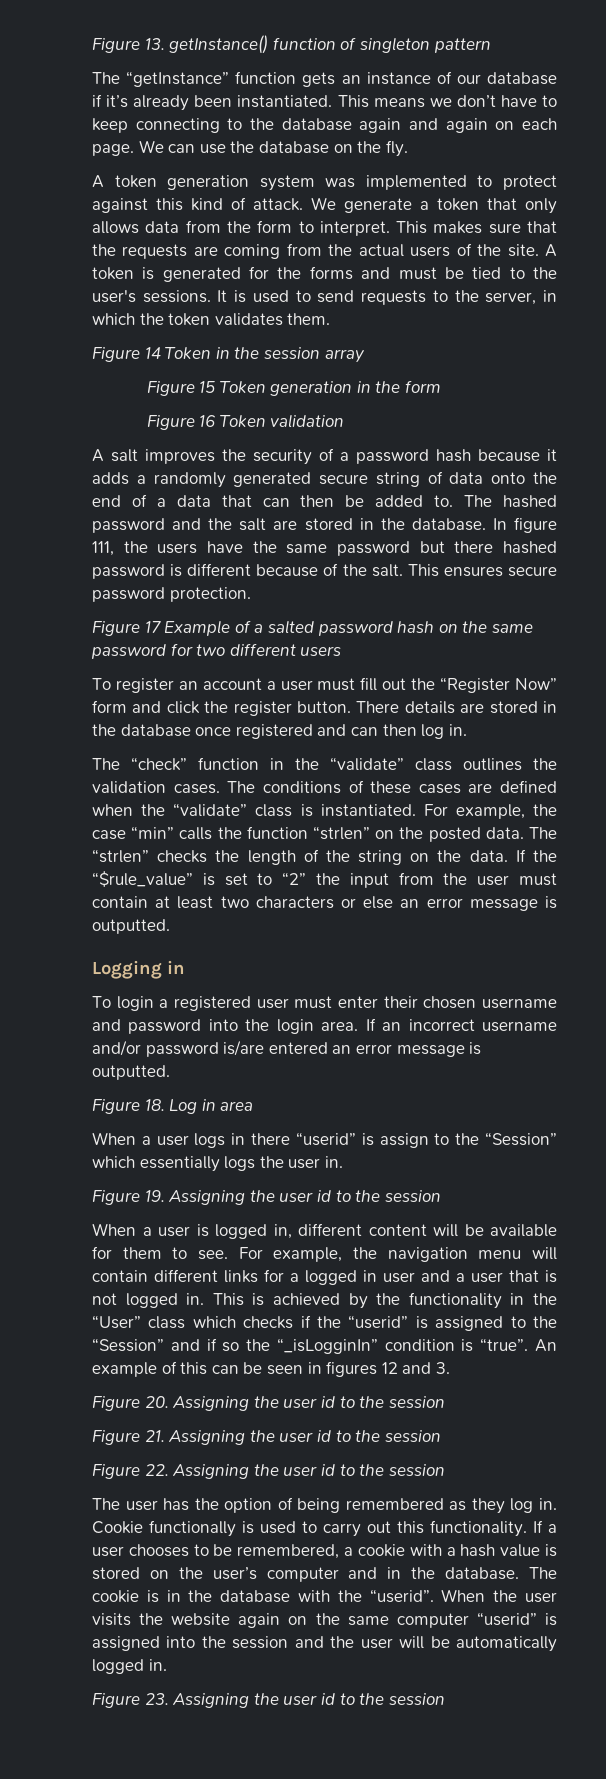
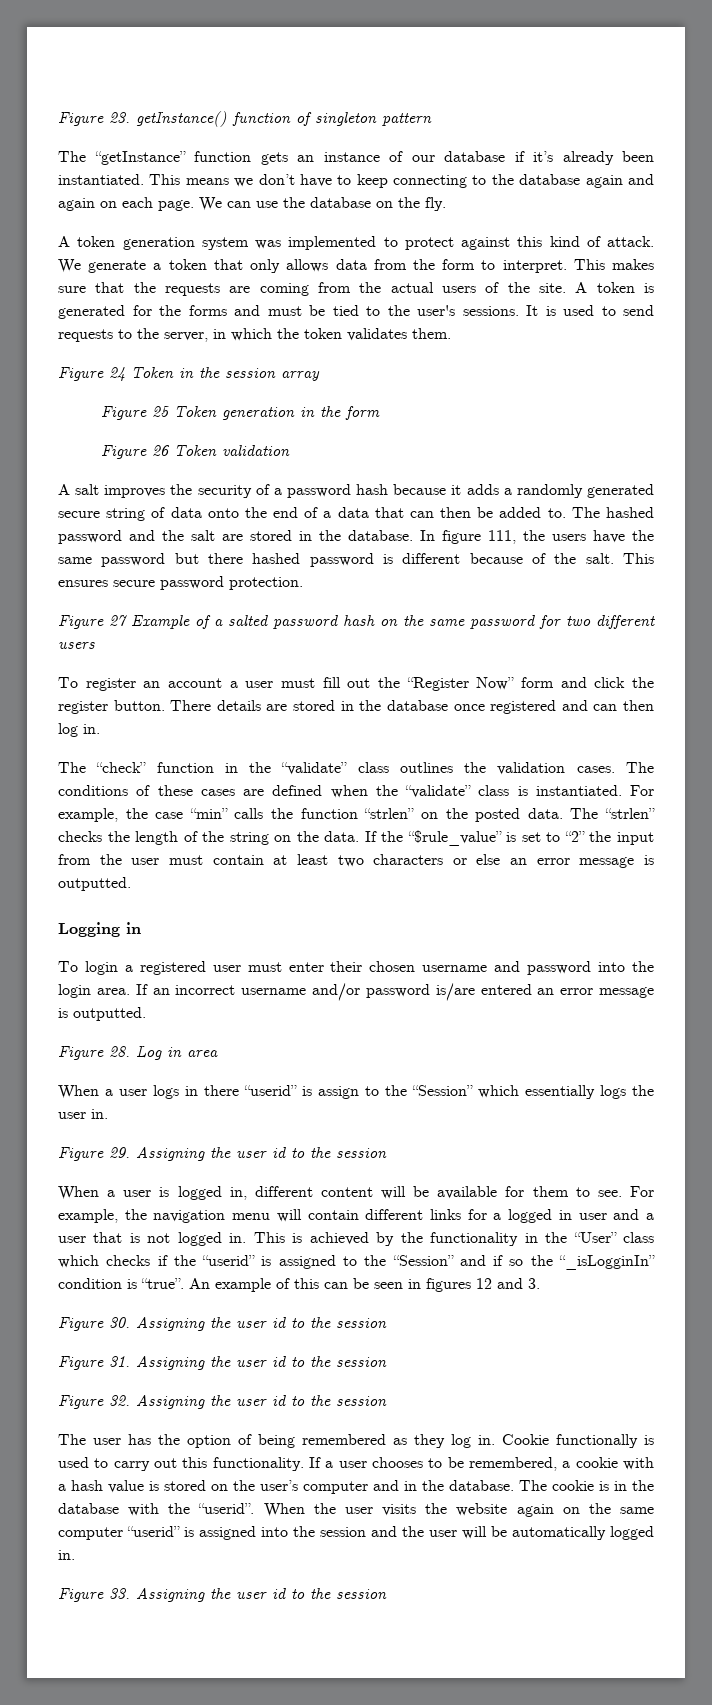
[92,38,165,53] Figure 13. -> [58,112,130,126] Figure 23.
[144,347,161,359] 14 -> [109,367,125,381] 24
[199,381,216,393] 15 -> [152,406,171,417] 25
[199,415,217,427] 16 -> [152,445,171,456] 26
[144,621,161,633] 17 -> [109,615,127,626] 27
[144,1099,165,1111] 18. -> [109,1046,130,1057] 28.
[144,1190,165,1202] 19. -> [109,1147,130,1158] 29.
[144,1396,445,1411] [92,1430,441,1445] [92,1464,169,1479] 20. Assigning the user id to the session // Figure 21. Assigning the user id to the session // Figure 22. -> [109,1316,387,1331] [58,1355,387,1370] [58,1395,130,1409] 30. Assigning the user id to the session // Figure 31. Assigning the user id to the session // Figure 32.
[144,1693,169,1705] 23. -> [109,1588,130,1599] 33.

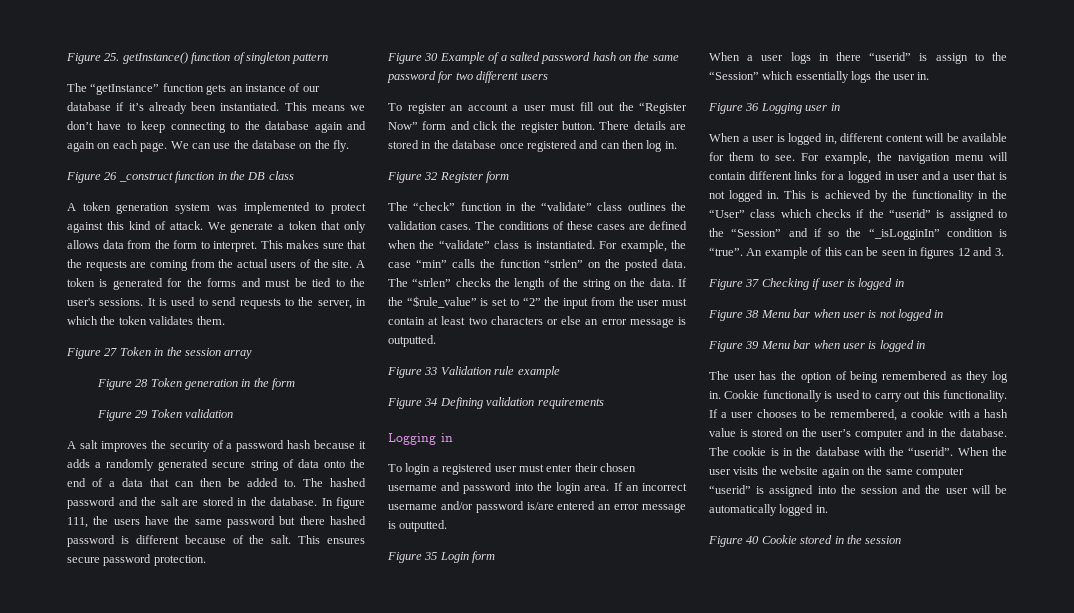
[58,112,130,126] Figure 23. -> [66,53,120,64] Figure 25.
(446, 204) none -> [66,171,294,183] // Figure 26 _construct function in the DB class
[109,367,125,381] 24 -> [104,348,118,356] 27
[152,406,171,417] 25 -> [135,379,149,387] 28
[152,445,171,456] 26 -> [135,410,149,418] 29
[109,615,127,626] 27 -> [424,53,439,61] 30
(100, 729) none -> [387,171,510,183] // Figure 32 Register form
(131, 884) none -> [387,366,560,378] [387,397,604,409] // Figure 33 Validation rule example // Figure 34 Defining validation requirements
[109,1046,218,1060] 28. Log in area -> [424,551,496,563] 35 Login form
[109,1146,387,1161] 29. Assigning the user id to the session -> [745,103,840,114] 36 Logging user in
[109,1316,387,1331] [58,1355,387,1370] [58,1394,387,1409] 30. Assigning the user id to the session // Figure 31. Assigning the user id to the session // Figure 32. Assigning the user id to the session -> [745,278,904,290] [708,309,944,321] [708,340,925,352] 37 Checking if user is logged in // Figure 38 Menu bar when user is not logged in // Figure 39 Menu bar when user is logged in
[109,1587,305,1602] 33. Assigning the user id to -> [746,535,844,544] 40 Cookie stored in

